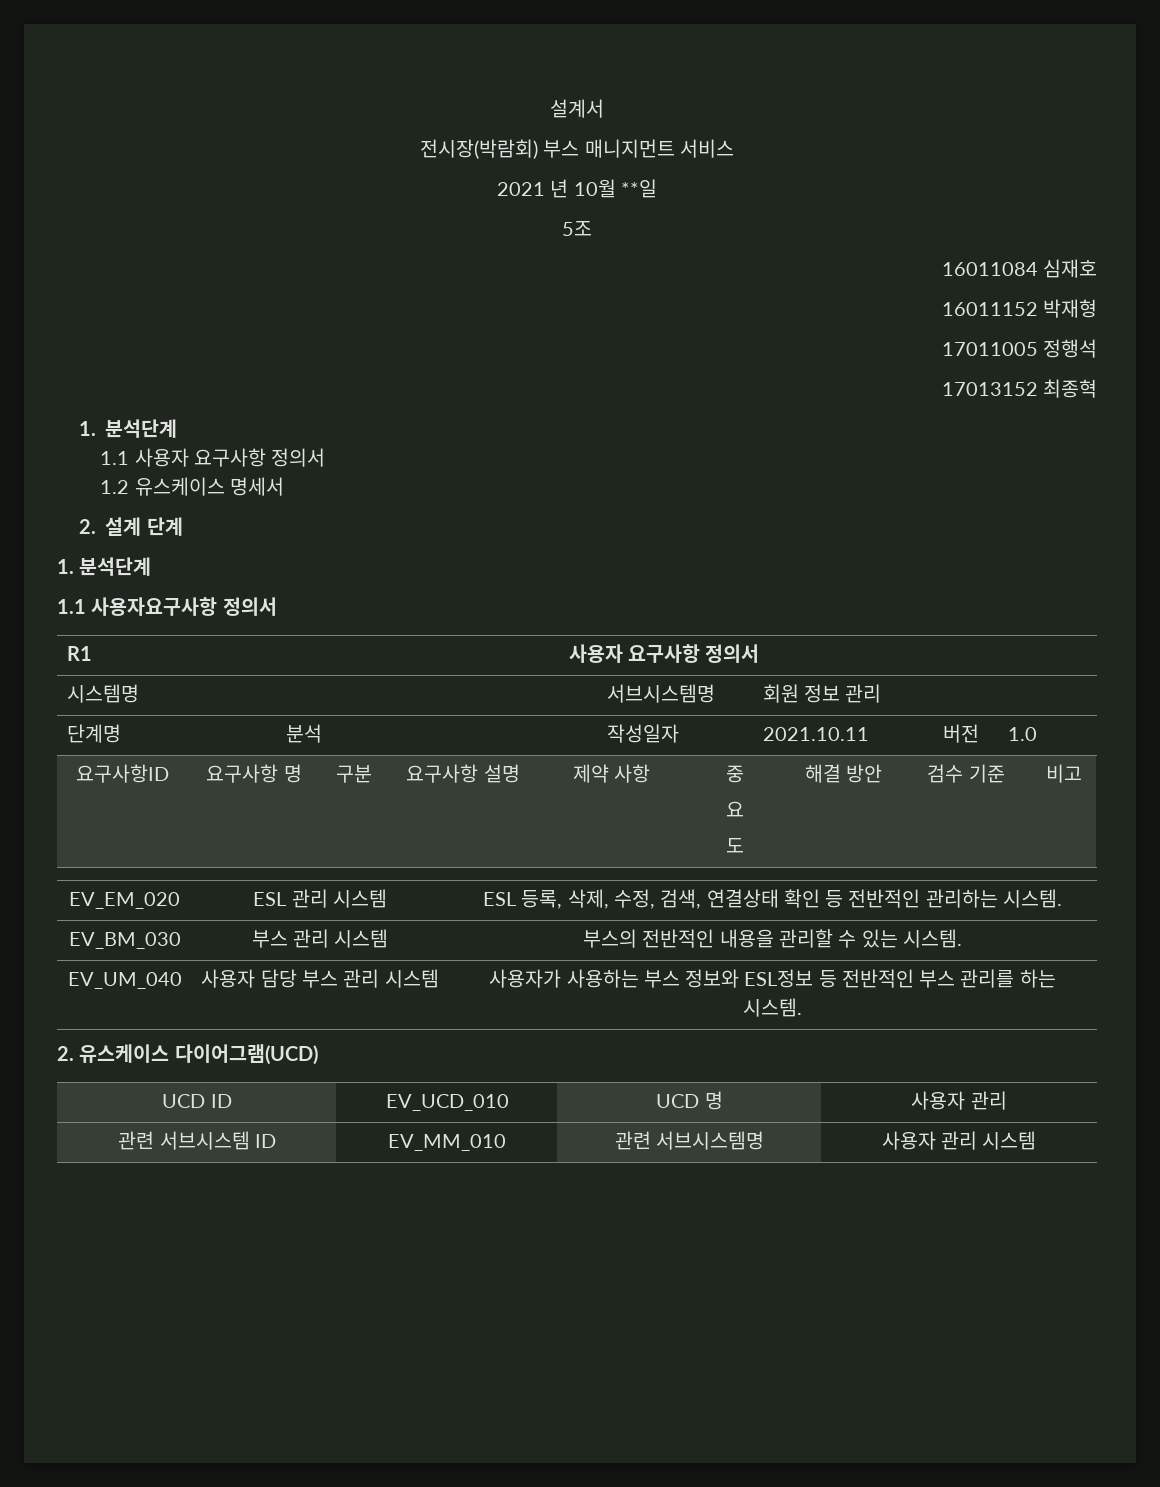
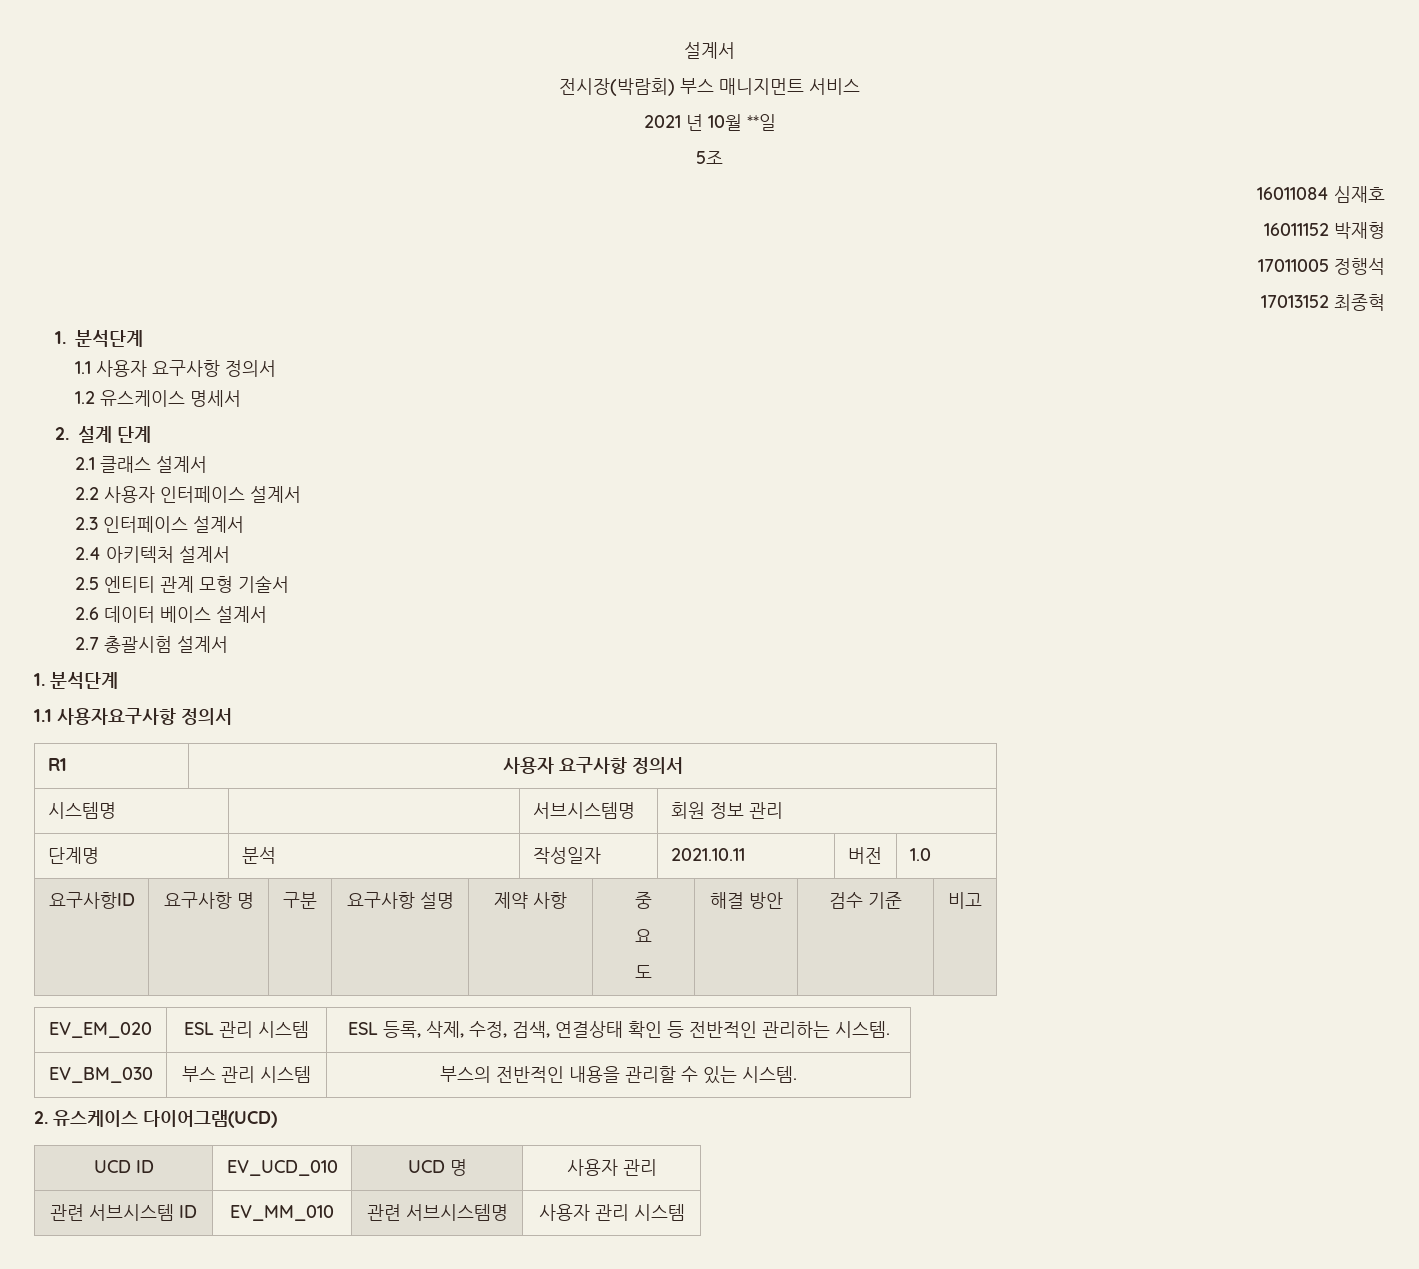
(183, 526) none -> [75,456,208,473] [75,486,302,503] [75,516,245,533] [75,546,231,563] [75,575,290,593] [75,606,268,623] [75,636,229,653] // 2.1 클래스 설계서 // 2.2 사용자 인터페이스 설계서 // 2.3 인터페이스 설계서 // 2.4 아키텍처 설계서 // 2.5 엔티티 관계 모형 기술서 // 2.6 데이터 베이스 설계서 // 2.7 총괄시험 설계서
[67,972,182,989] [201,969,439,988] [489,969,1056,988] [743,998,802,1017] // EV_UM_040 | 사용자 담당 부스 관리 시스템 | 사용자가 사용하는 부스 정보와 ESL정보 등 전반적인 부스 관리를 하는 시스템. -> (797, 1074) none

